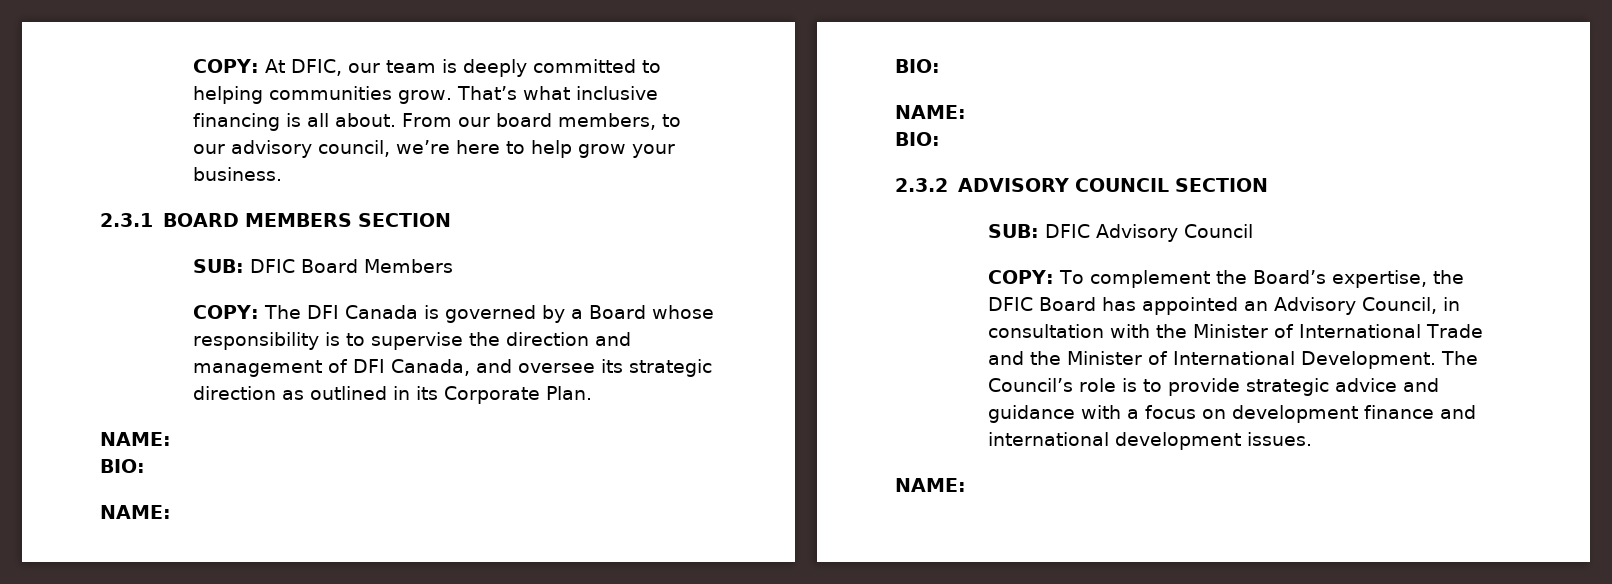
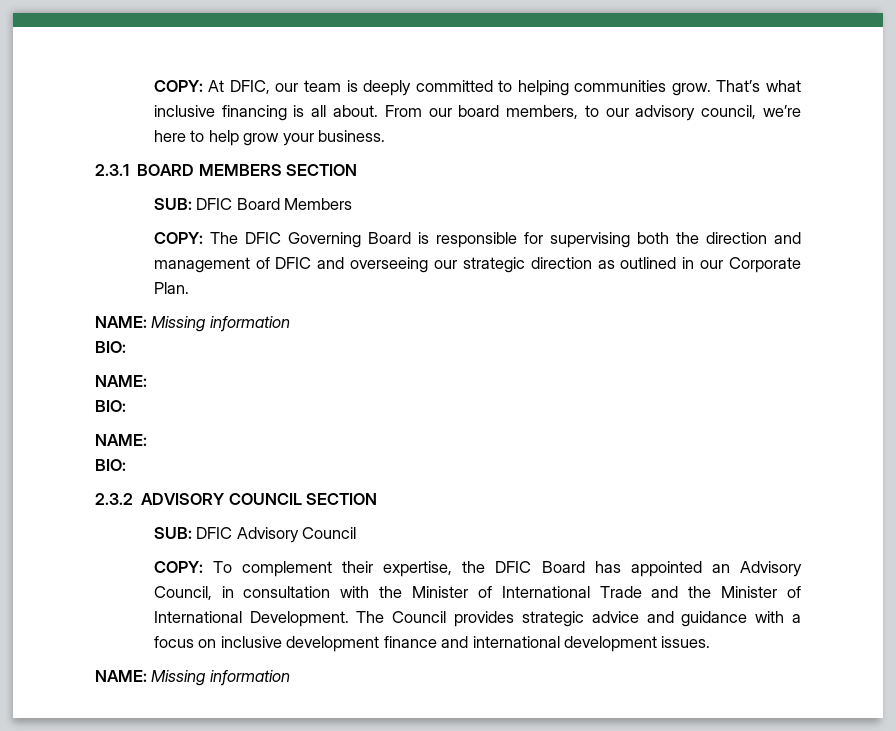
[306,305,714,323] [192,332,463,350] DFI Canada is governed by a Board whose responsibility is to supervise -> [244,232,669,248] DFIC Governing Board is responsible for supervising both
[352,359,623,376] DFI Canada, and oversee its -> [275,257,458,273] DFIC and overseeing our
[415,386,438,400] its -> [700,260,724,269] our
(171, 439) none -> [151,316,290,332] Missing information
[1215,270,1326,284] the Board’s -> [342,561,374,573] their
[987,378,1240,396] Council’s role is to provide -> [392,611,515,627] Council provides
(1226, 414) none -> [220,636,282,648] inclusive
(966, 485) none -> [151,670,290,686] Missing information

